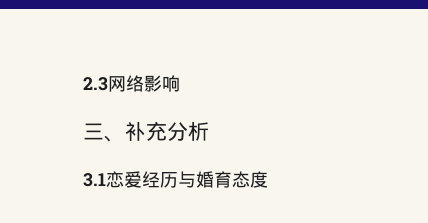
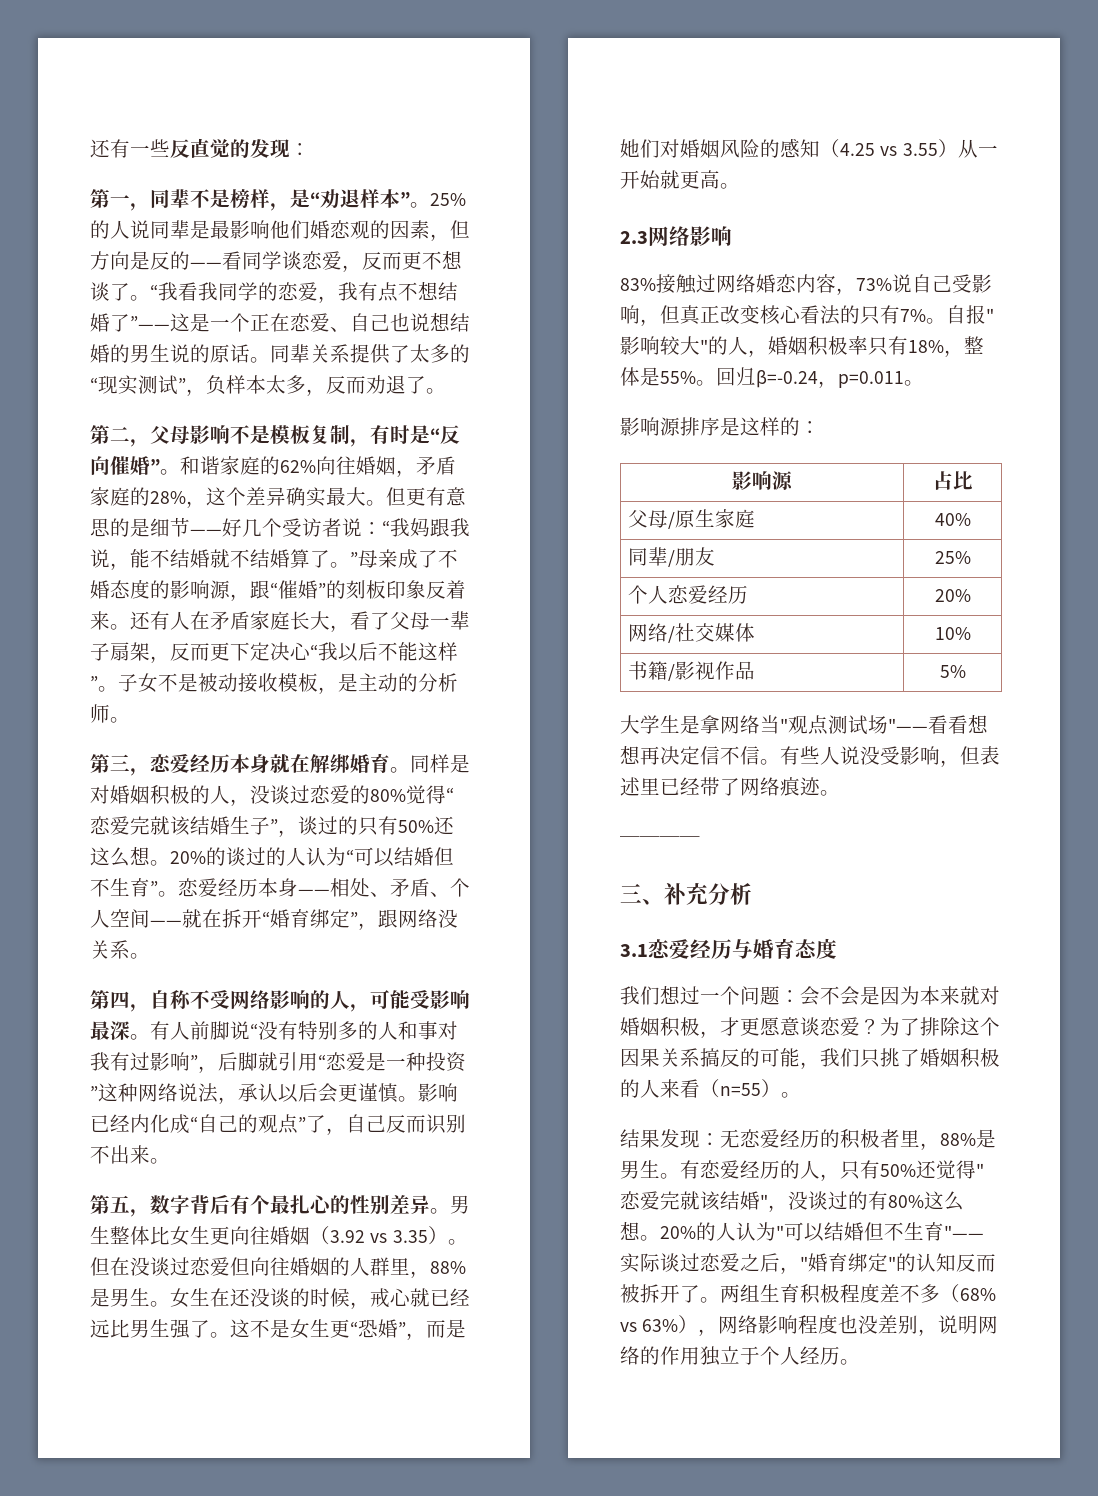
[83,75,180,92] 2.3网络影响 -> [90,138,310,158] [90,189,466,211] [90,220,470,241] [90,250,462,272] [90,281,458,303] [90,312,470,332] [90,344,470,364] [90,375,446,396] [90,425,460,447] [90,456,456,477] [90,487,466,508] [90,517,470,537] [90,549,458,570] [90,580,466,601] [90,611,470,632] [90,642,458,663] [90,673,458,694] [90,704,130,723] [90,753,470,776] [90,785,454,806] [90,816,454,837] [90,846,454,867] [90,878,470,897] [90,909,458,930] [90,940,150,959] [90,990,470,1012] [90,1021,458,1040] [90,1052,466,1073] [90,1083,458,1104] [90,1114,466,1135] [90,1145,170,1164] [90,1195,470,1217] [90,1226,468,1246] [90,1257,466,1278] [90,1288,470,1309] [90,1319,466,1340] [620,139,998,158] [620,170,740,189] [620,226,732,246] [620,274,992,295] [620,305,994,326] [620,336,984,357] [620,367,924,388] [620,417,820,436] [732,471,793,490] [932,471,973,490] [627,509,755,529] [934,513,971,526] [627,547,715,567] [934,551,971,564] [627,585,748,604] [934,589,971,602] [627,623,755,643] [934,627,971,640] [627,661,755,681] [939,665,966,678] [620,714,988,735] [620,745,1000,767] [620,777,840,796] [620,836,700,844] 还有一些反直觉的发现： // 第一，同辈不是榜样，是“劝退样本”。25%的人说同辈是最影响他们婚恋观的因素，但方向是反的——看同学谈恋爱，反而更不想谈了。“我看我同学的恋爱，我有点不想结婚了”——这是一个正在恋爱、自己也说想结婚的男生说的原话。同辈关系提供了太多的“现实测试”，负样本太多，反而劝退了。 // 第二，父母影响不是模板复制，有时是“反向催婚”。和谐家庭的62%向往婚姻，矛盾家庭的28%，这个差异确实最大。但更有意思的是细节——好几个受访者说：“我妈跟我说，能不结婚就不结婚算了。”母亲成了不婚态度的影响源，跟“催婚”的刻板印象反着来。还有人在矛盾家庭长大，看了父母一辈子扇架，反而更下定决心“我以后不能这样”。子女不是被动接收模板，是主动的分析师。 // 第三，恋爱经历本身就在解绑婚育。同样是对婚姻积极的人，没谈过恋爱的80%觉得“恋爱完就该结婚生子”，谈过的只有50%还这么想。20%的谈过的人认为“可以结婚但不生育”。恋爱经历本身——相处、矛盾、个人空间——就在拆开“婚育绑定”，跟网络没关系。 // 第四，自称不受网络影响的人，可能受影响最深。有人前脚说“没有特别多的人和事对我有过影响”，后脚就引用“恋爱是一种投资”这种网络说法，承认以后会更谨慎。影响已经内化成“自己的观点”了，自己反而识别不出来。 // 第五，数字背后有个最扎心的性别差异。男生整体比女生更向往婚姻（3.92 vs 3.35）。但在没谈过恋爱但向往婚姻的人群里，88%是男生。女生在还没谈的时候，戒心就已经远比男生强了。这不是女生更“恐婚”，而是她们对婚姻风险的感知（4.25 vs 3.55）从一开始就更高。 // 2.3网络影响 // 83%接触过网络婚恋内容，73%说自己受影响，但真正改变核心看法的只有7%。自报"影响较大"的人，婚姻积极率只有18%，整体是55%。回归β=-0.24，p=0.011。 // 影响源排序是这样的： // 影响源 | 占比 // 父母/原生家庭 | 40% // 同辈/朋友 | 25% // 个人恋爱经历 | 20% // 网络/社交媒体 | 10% // 书籍/影视作品 | 5% // 大学生是拿网络当"观点测试场"——看看想想再决定信不信。有些人说没受影响，但表述里已经带了网络痕迹。 // ────
(268, 179) none -> [620,985,1000,1006] [620,1017,1000,1038] [620,1048,1000,1069] [620,1079,801,1098] [620,1129,996,1150] [620,1160,984,1181] [620,1191,964,1212] [620,1221,984,1242] [620,1253,996,1274] [620,1284,996,1304] [620,1315,999,1336] [620,1346,860,1366] // 我们想过一个问题：会不会是因为本来就对婚姻积极，才更愿意谈恋爱？为了排除这个因果关系搞反的可能，我们只挑了婚姻积极的人来看（n=55）。 // 结果发现：无恋爱经历的积极者里，88%是男生。有恋爱经历的人，只有50%还觉得"恋爱完就该结婚"，没谈过的有80%这么想。20%的人认为"可以结婚但不生育"——实际谈过恋爱之后，"婚育绑定"的认知反而被拆开了。两组生育积极程度差不多（68% vs 63%），网络影响程度也没差别，说明网络的作用独立于个人经历。

